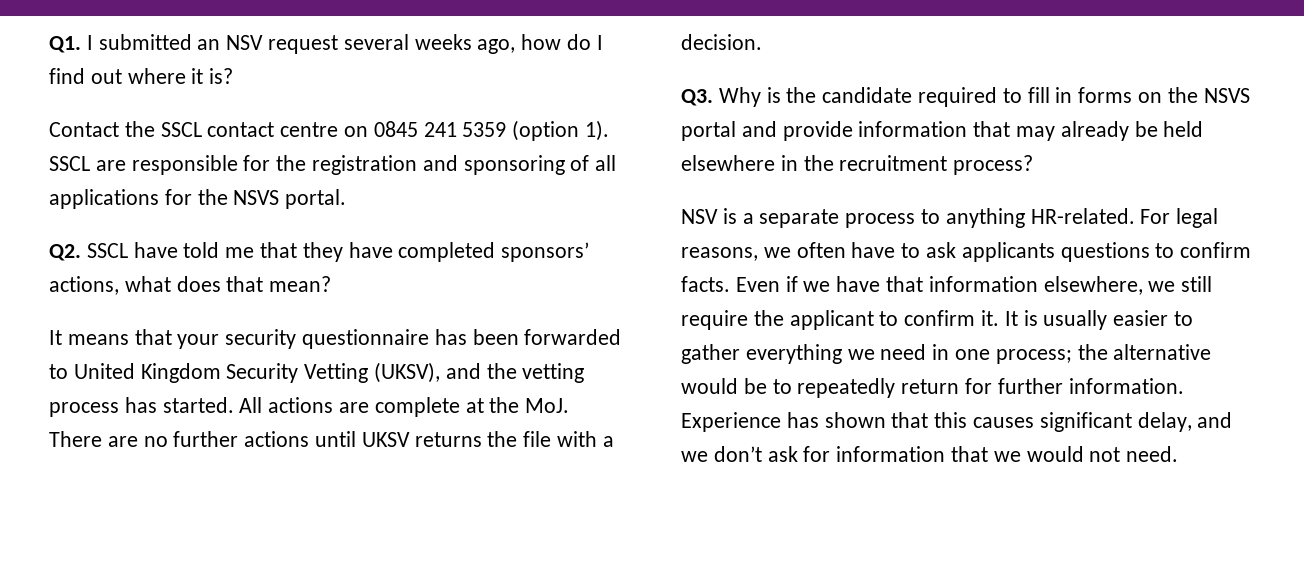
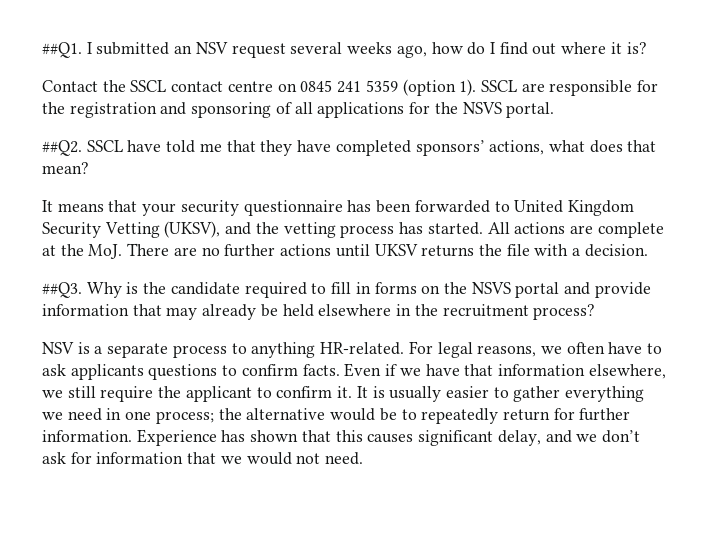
[49,36,81,53] Q1. -> [42,42,82,58] ##Q1.
[49,244,81,261] Q2. -> [42,140,82,156] ##Q2.
[681,89,713,106] Q3. -> [42,282,82,298] ##Q3.

